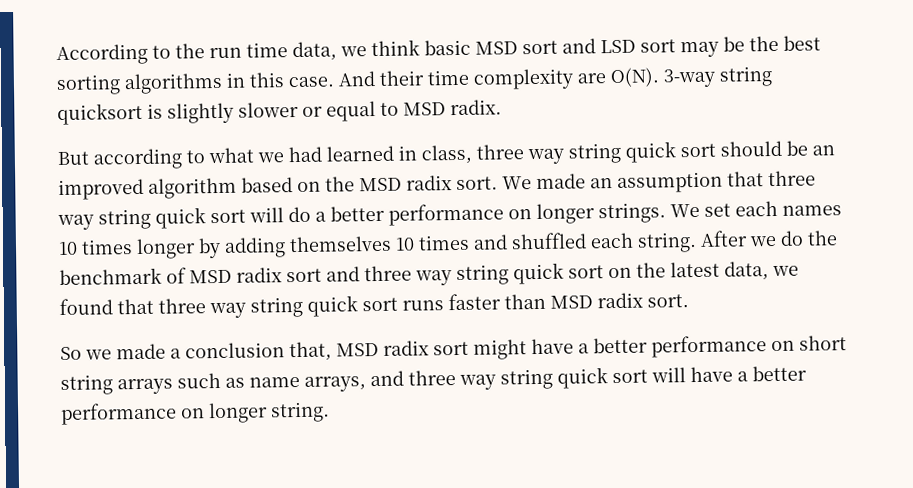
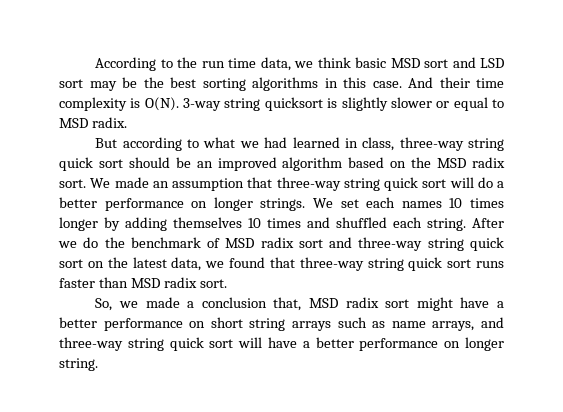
[577,73,606,84] are -> [130,98,141,108] is
[476,144,564,165] three way -> [399,137,464,151] three-way
[768,170,816,187] [57,214,94,231] three way -> [276,177,341,191] three-way
[364,265,452,286] three way -> [358,237,423,251] three-way
[158,298,246,319] three way -> [299,257,364,271] three-way
[60,346,82,360] So -> [95,298,113,311] So,
[408,370,496,390] three way -> [59,337,123,351] three-way

